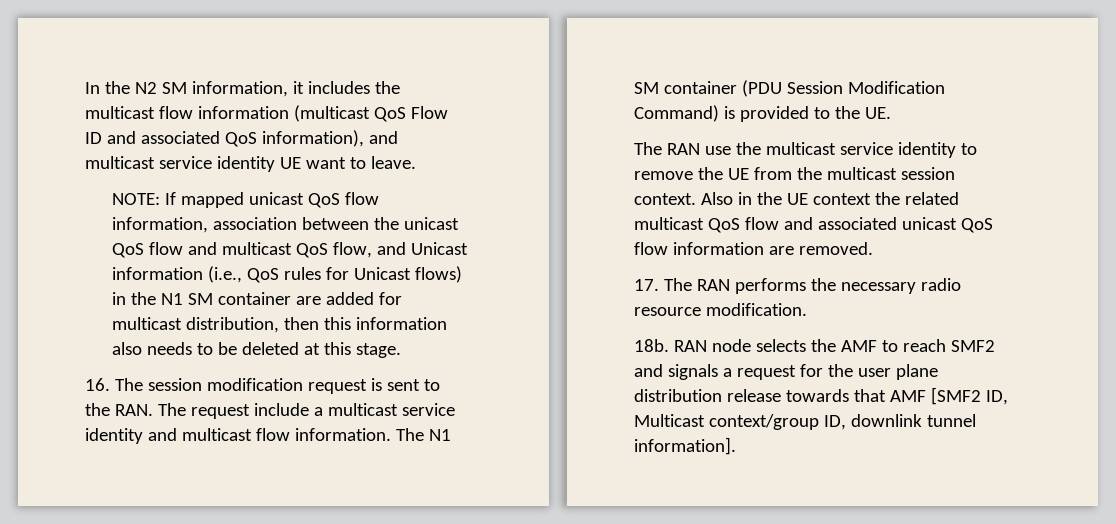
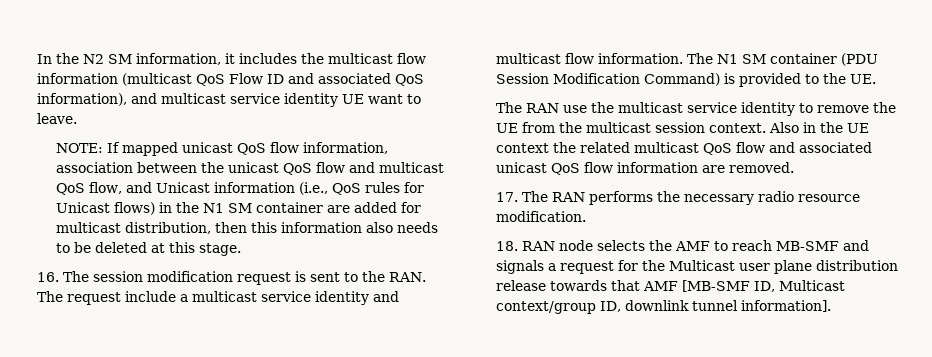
[633,339,669,352] 18b. -> [496,241,519,251] 18.
[950,340,995,352] SMF2 -> [776,241,840,251] MB-SMF
(853, 370) none -> [669,260,736,271] Multicast
[930,387,981,405] [SMF2 -> [682,280,751,292] [MB-SMF

